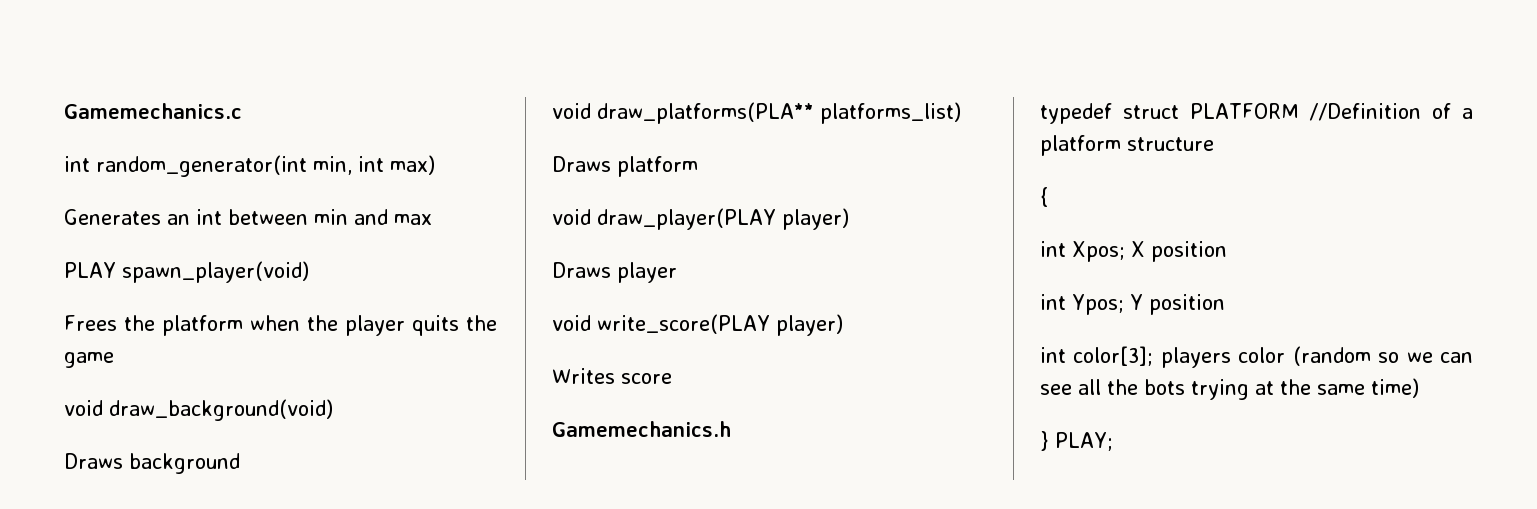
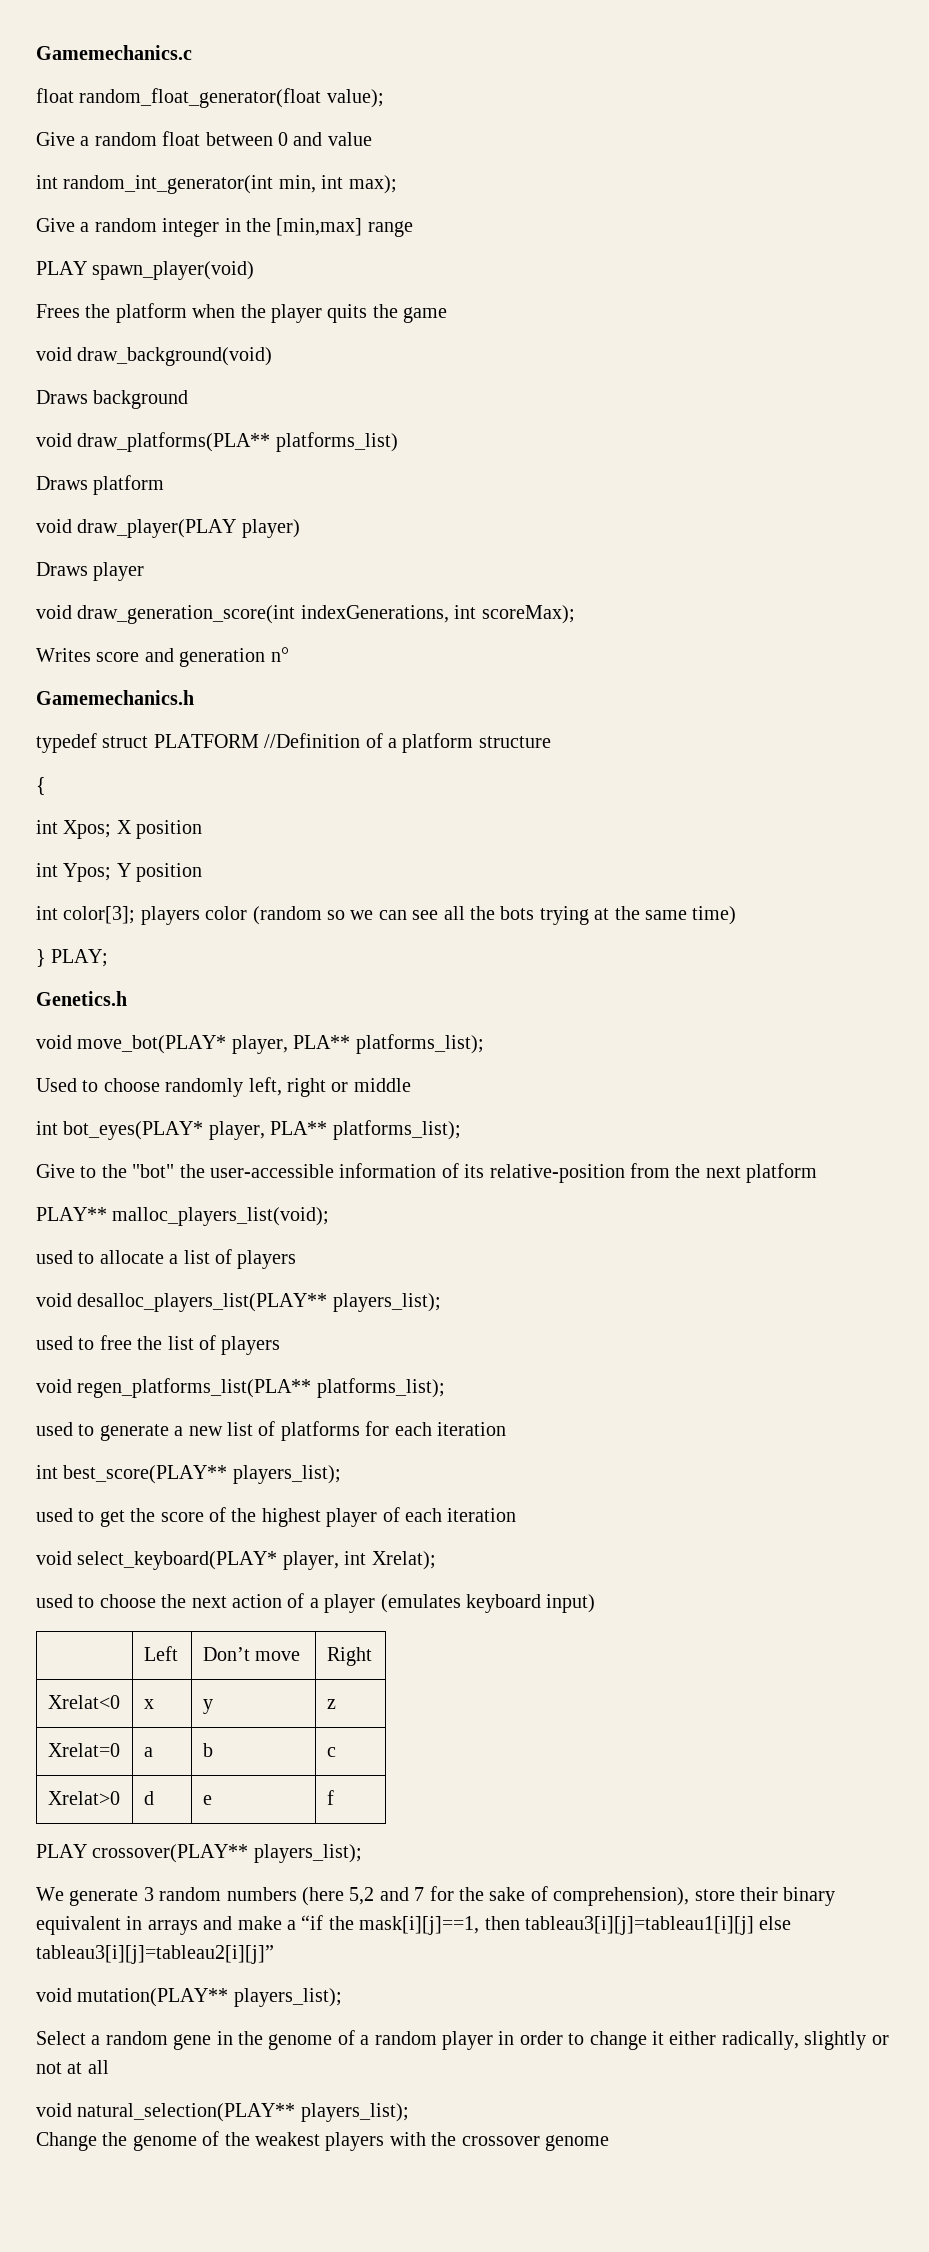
[64,155,307,177] // int random_generator(int -> [36,88,384,108] [36,131,372,146] [36,175,274,194] // float random_float_generator(float value); // Give a random float between 0 and value // int random_int_generator(int
[390,155,435,175] [64,209,432,225] max) // Generates an int between min and max -> [348,175,397,194] [36,218,413,237] max); // Give a random integer in the [min,max] range
[597,314,843,336] write_score(PLAY player) -> [77,605,575,624] draw_generation_score(int indexGenerations, int scoreMax);
(672, 378) none -> [144,647,289,667] and generation n°
(1113, 441) none -> [36,991,127,1006] [36,1034,484,1054] [36,1077,411,1097] [36,1120,461,1140] [36,1163,818,1183] [36,1207,330,1226] [36,1249,297,1269] [36,1293,441,1312] [36,1335,281,1355] [36,1378,445,1398] [36,1421,506,1441] [36,1465,341,1484] [36,1507,517,1527] [36,1551,436,1570] [36,1593,596,1613] [143,1646,178,1661] [202,1647,301,1661] [326,1647,372,1666] [47,1695,120,1709] [143,1699,154,1709] [202,1699,213,1714] [326,1699,336,1709] [47,1743,120,1757] [143,1747,153,1757] [202,1743,213,1757] [326,1747,336,1757] [47,1791,120,1805] [143,1791,154,1805] [202,1795,212,1805] [326,1790,334,1805] [36,1844,362,1863] [36,1886,836,1906] [36,1915,792,1935] [36,1945,274,1964] [36,1988,342,2007] [36,2030,889,2050] [36,2060,109,2074] [36,2103,409,2122] [36,2131,609,2151] // Genetics.h // void move_bot(PLAY* player, PLA** platforms_list); // Used to choose randomly left, right or middle // int bot_eyes(PLAY* player, PLA** platforms_list); // Give to the "bot" the user-accessible information of its relative-position from the next platform // PLAY** malloc_players_list(void); // used to allocate a list of players // void desalloc_players_list(PLAY** players_list); // used to free the list of players // void regen_platforms_list(PLA** platforms_list); // used to generate a new list of platforms for each iteration // int best_score(PLAY** players_list); // used to get the score of the highest player of each iteration // void select_keyboard(PLAY* player, int Xrelat); // used to choose the next action of a player (emulates keyboard input) // | Left | Don’t move | Right // Xrelat<0 | x | y | z // Xrelat=0 | a | b | c // Xrelat>0 | d | e | f // PLAY crossover(PLAY** players_list); // We generate 3 random numbers (here 5,2 and 7 for the sake of comprehension), store their binary equivalent in arrays and make a “if the mask[i][j]==1, then tableau3[i][j]=tableau1[i][j] else tableau3[i][j]=tableau2[i][j]” // void mutation(PLAY** players_list); // Select a random gene in the genome of a random player in order to change it either radically, slightly or not at all // void natural_selection(PLAY** players_list); // Change the genome of the weakest players with the crossover genome

